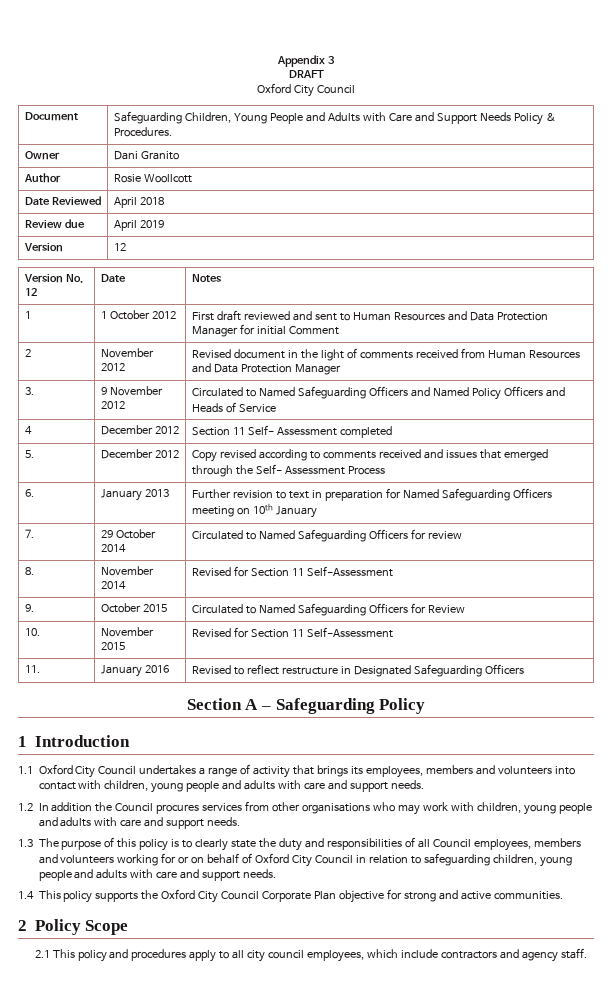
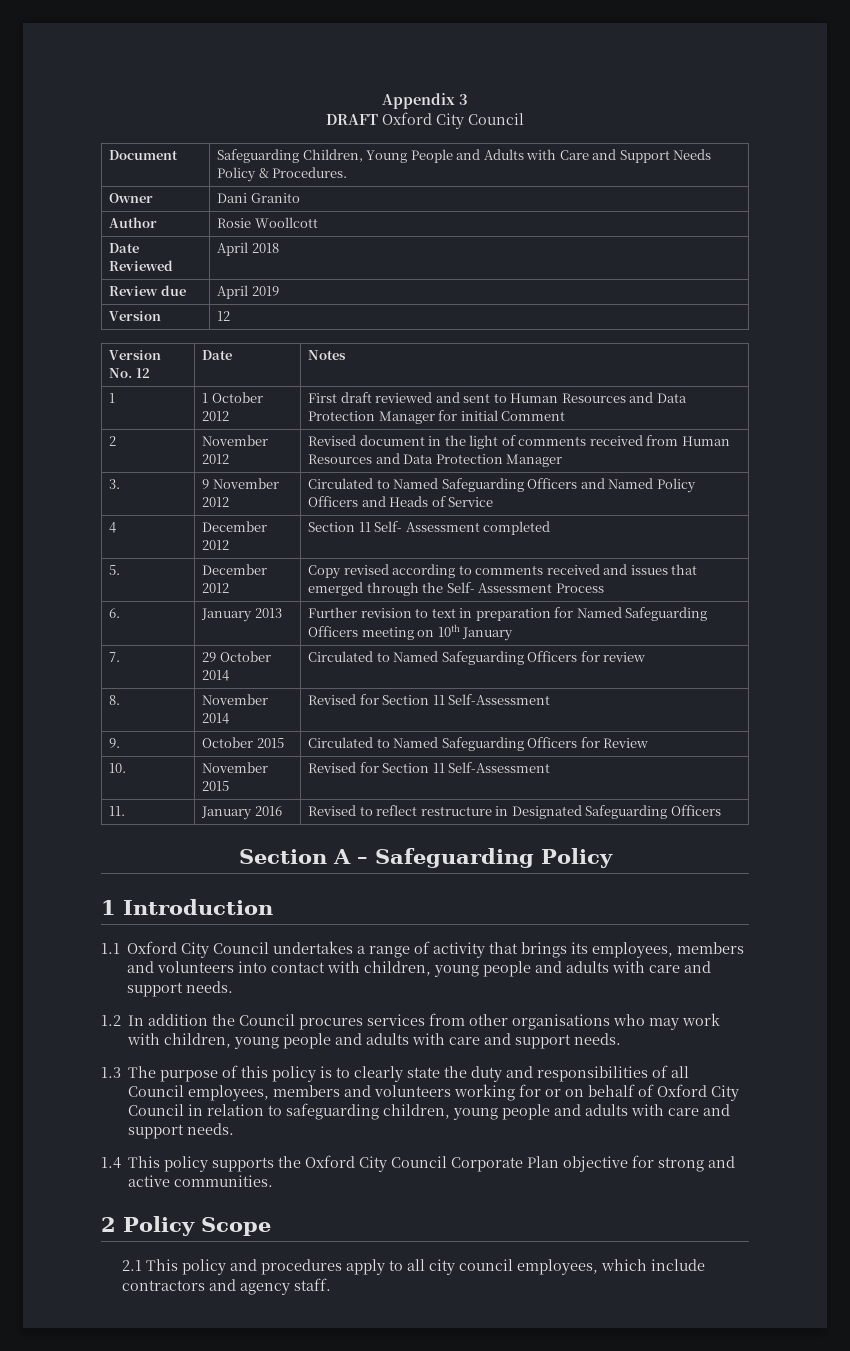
(324, 74) // -> (378, 119) none

